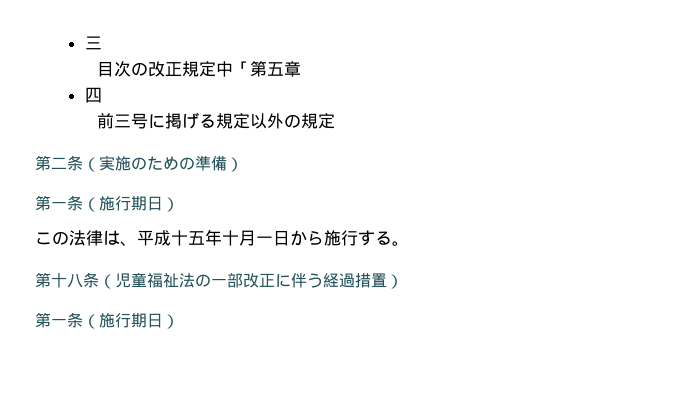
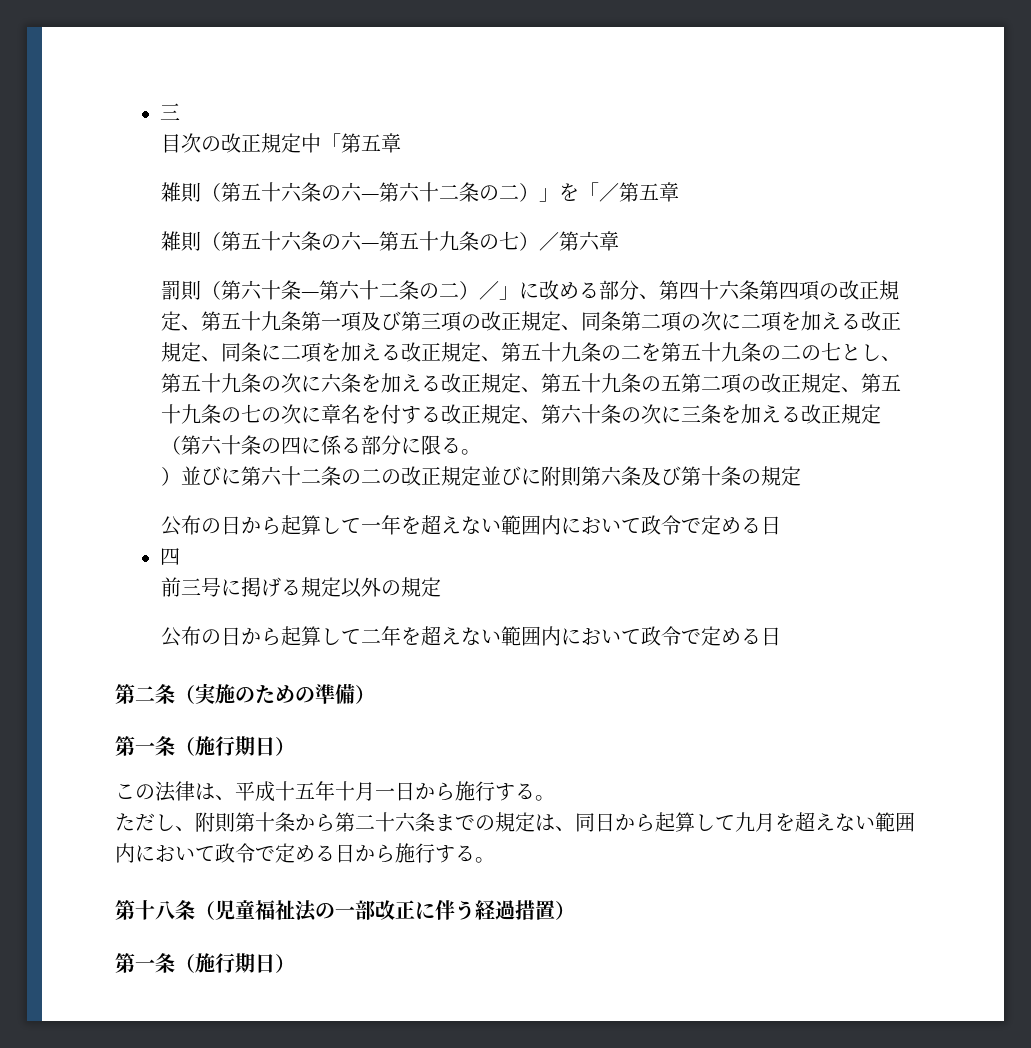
(301, 69) none -> [161,182,680,203] [161,231,620,252] [161,280,900,301] [161,311,902,332] [161,342,902,363] [161,373,902,394] [161,404,882,424] [161,435,482,455] [161,466,802,487] [161,515,782,536] // 雑則（第五十六条の六―第六十二条の二）」を「／第五章 // 雑則（第五十六条の六―第五十九条の七）／第六章 // 罰則（第六十条―第六十二条の二）／」に改める部分、第四十六条第四項の改正規定、第五十九条第一項及び第三項の改正規定、同条第二項の次に二項を加える改正規定、同条に二項を加える改正規定、第五十九条の二を第五十九条の二の七とし、第五十九条の次に六条を加える改正規定、第五十九条の五第二項の改正規定、第五十九条の七の次に章名を付する改正規定、第六十条の次に三条を加える改正規定（第六十条の四に係る部分に限る。 // ）並びに第六十二条の二の改正規定並びに附則第六条及び第十条の規定 // 公布の日から起算して一年を超えない範囲内において政令で定める日
(335, 121) none -> [161,626,782,647] // 公布の日から起算して二年を超えない範囲内において政令で定める日
(409, 243) none -> [115,812,915,833] [115,843,495,863] // ただし、附則第十条から第二十六条までの規定は、同日から起算して九月を超えない範囲内において政令で定める日から施行する。

